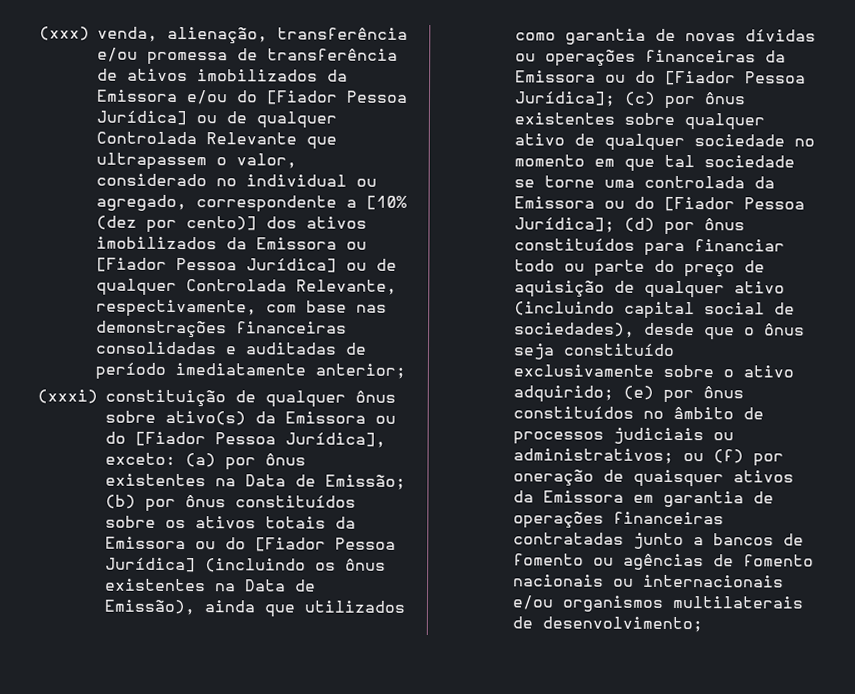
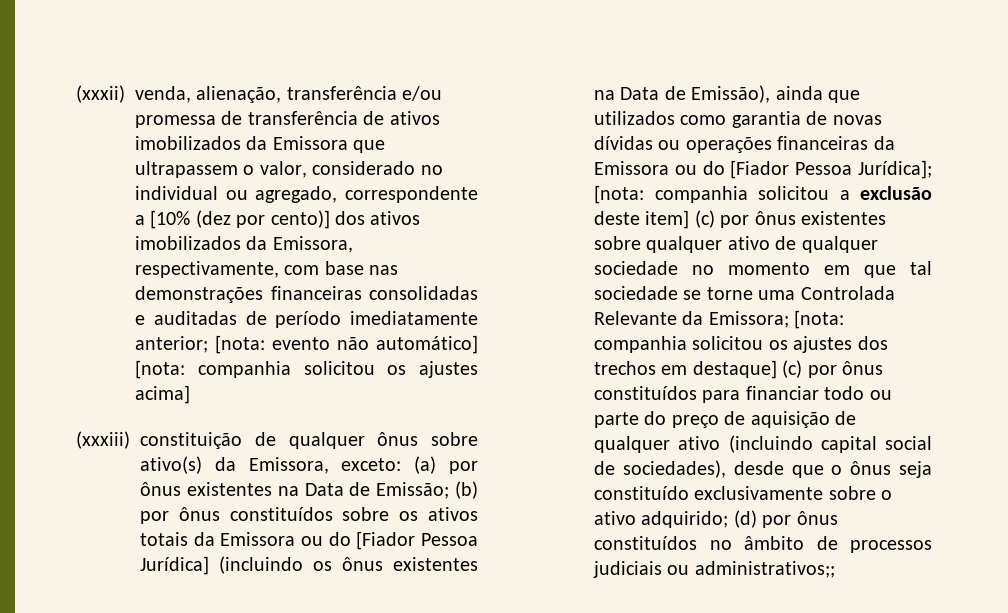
[39,26,90,41] (xxx) -> [76,85,125,103] (xxxii)
[186,90,408,105] [96,110,337,129] [96,131,297,145] e/ou do [Fiador Pessoa Jurídica] ou de qualquer Controlada Relevante -> (348, 143) none
[256,237,367,250] [96,257,397,273] [96,278,397,296] Emissora ou [Fiador Pessoa Jurídica] ou de qualquer Controlada Relevante, -> [272,236,353,253] Emissora,
[37,389,98,404] // (xxxi) -> [215,335,478,354] [135,360,478,379] [135,385,190,404] [76,431,130,449] [nota: evento não automático] [nota: companhia solicitou os ajustes acima] // (xxxiii)
[285,411,396,424] [105,431,386,448] Emissora ou do [Fiador Pessoa Jurídica], -> [248,457,329,474] Emissora,
(616, 99) none -> [594,185,932,204] [594,210,690,229] [nota: companhia solicitou a exclusão deste item]
[644,175,775,189] [514,196,805,212] [514,217,655,233] controlada da Emissora ou do [Fiador Pessoa Jurídica]; (d) -> [800,286,895,300] [594,310,845,329] [594,336,888,353] [594,360,803,379] Controlada Relevante da Emissora; [nota: companhia solicitou os ajustes dos trechos em destaque] (c)
[623,385,654,400] (e) -> [733,510,757,528] (d)
[513,448,784,467] [513,469,794,488] [513,490,774,508] [513,511,724,529] [513,532,804,550] [513,553,814,571] [513,574,784,588] [512,595,804,612] [512,616,703,633] administrativos; ou (f) por oneração de quaisquer ativos da Emissora em garantia de operações financeiras contratadas junto a bancos de fomento ou agências de fomento nacionais ou internacionais e/ou organismos multilaterais de desenvolvimento; -> [694,561,835,578] administrativos;;

